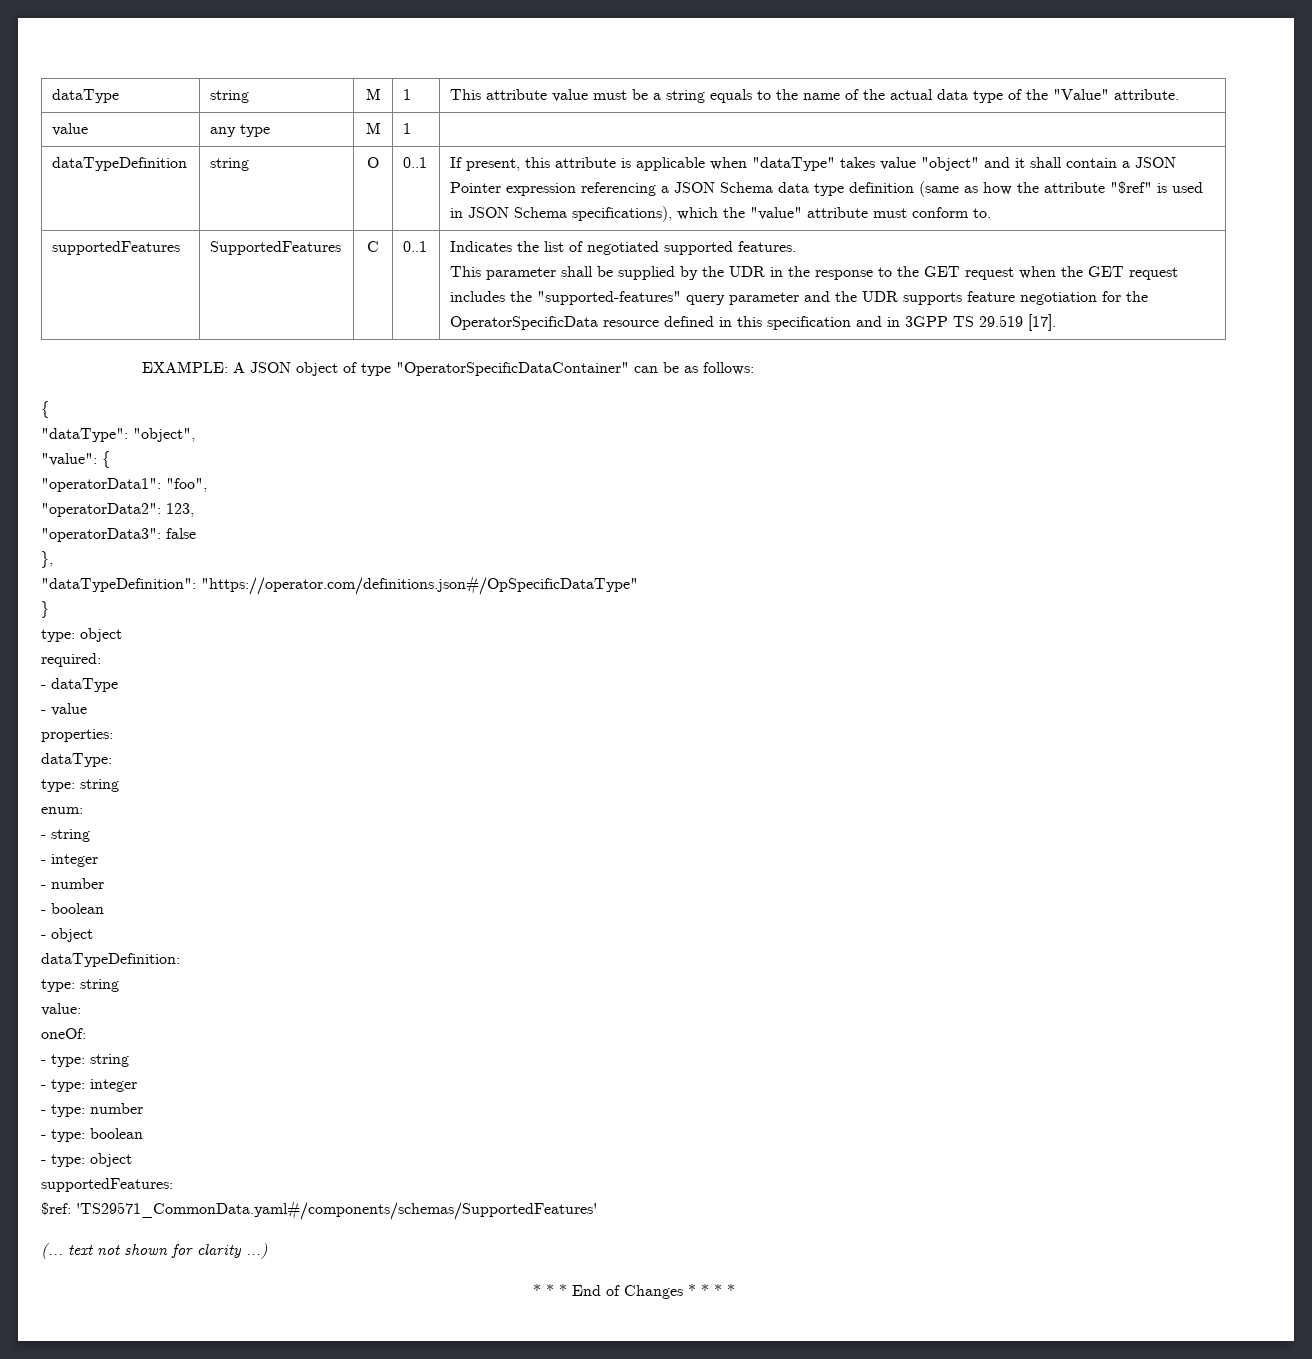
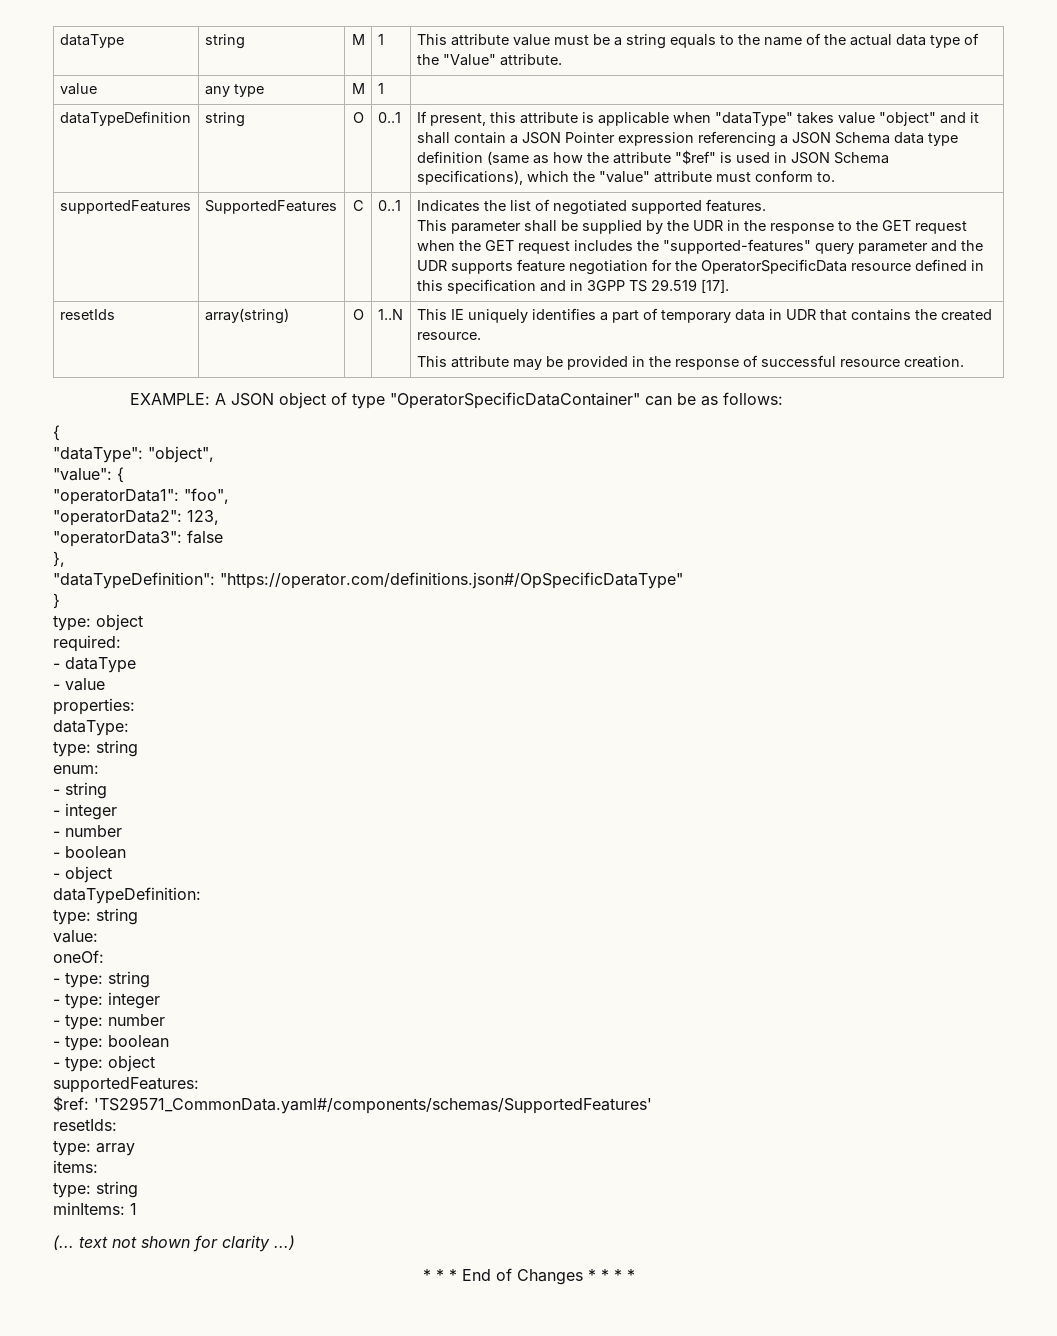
(1057, 322) none -> [59,309,115,320] [204,308,289,324] [352,309,364,320] [377,309,403,320] [416,308,992,323] [416,332,481,340] [416,355,964,370] // resetIds | array(string) | O | 1..N | This IE uniquely identifies a part of temporary data in UDR that contains the created resource. // This attribute may be provided in the response of successful resource creation.
(597, 1210) none -> [53,1119,117,1131] [53,1140,135,1156] [53,1160,98,1173] [53,1181,138,1198] [53,1202,137,1215] // resetIds: // type: array // items: // type: string // minItems: 1

